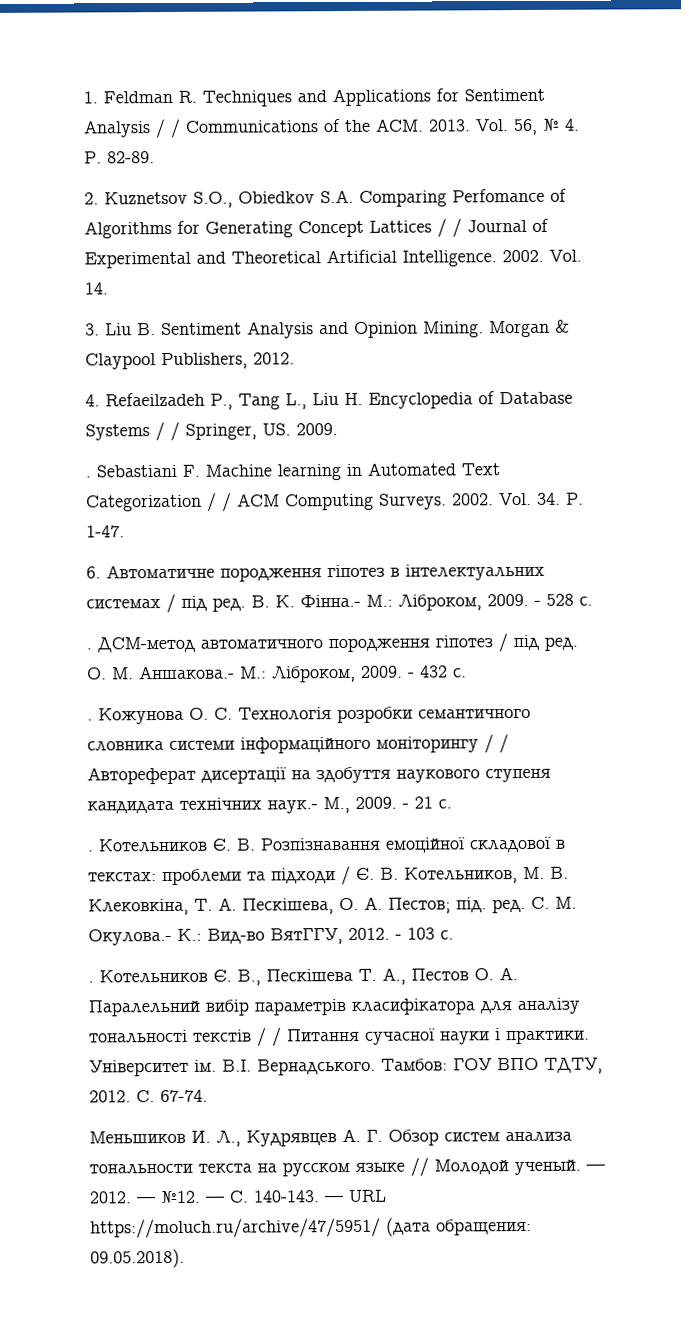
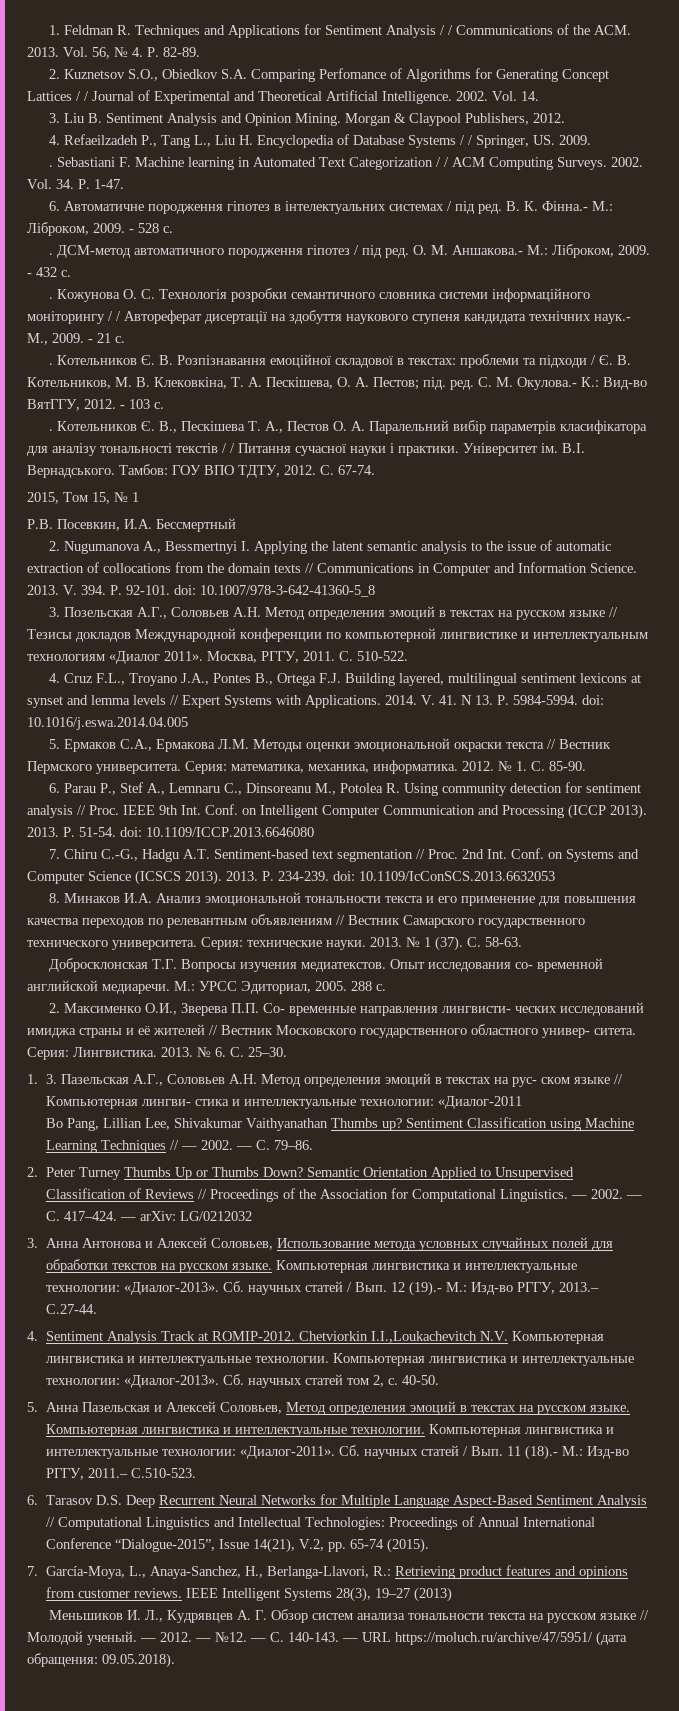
(208, 1096) none -> [27,492,139,504] [27,518,236,532] [49,540,612,554] [27,562,637,576] [27,585,375,597] [49,606,619,620] [27,628,648,642] [27,651,408,664] [49,673,642,686] [27,695,604,708] [27,717,188,730] [49,738,612,752] [27,760,586,774] [49,782,642,796] [27,804,647,819] [27,827,314,837] [49,848,640,862] [27,870,555,885] [49,892,637,906] [27,914,585,928] [27,936,522,951] [49,958,604,972] [27,980,386,994] [49,1002,645,1016] [27,1024,636,1038] [27,1047,287,1060] [27,1073,623,1087] [45,1096,522,1109] [45,1117,634,1131] [45,1140,313,1153] [27,1167,574,1180] [45,1188,642,1202] [45,1211,252,1221] [27,1237,613,1251] [45,1259,577,1273] [45,1281,599,1296] [45,1304,97,1314] [27,1331,604,1344] [45,1353,634,1366] [45,1374,439,1388] [27,1401,630,1415] [45,1424,614,1437] [45,1445,629,1460] [45,1468,196,1480] [27,1494,647,1508] [45,1516,595,1530] [45,1538,429,1553] [27,1565,628,1579] [45,1587,452,1602] // 2015, Том 15, № 1 // Р.В. Посевкин, И.А. Бессмертный // 2. Nugumanova A., Bessmertnyi I. Applying the latent semantic analysis to the issue of automatic extraction of collocations from the domain texts // Communications in Computer and Information Science. 2013. V. 394. P. 92-101. doi: 10.1007/978-3-642-41360-5_8 // 3. Позельская А.Г., Соловьев А.Н. Метод определения эмоций в текстах на русском языке // Тезисы докладов Международной конференции по компьютерной лингвистике и интеллектуальным технологиям «Диалог 2011». Москва, РГГУ, 2011. С. 510-522. // 4. Cruz F.L., Troyano J.A., Pontes B., Ortega F.J. Building layered, multilingual sentiment lexicons at synset and lemma levels // Expert Systems with Applications. 2014. V. 41. N 13. P. 5984-5994. doi: 10.1016/j.eswa.2014.04.005 // 5. Ермаков С.А., Ермакова Л.М. Методы оценки эмоциональной окраски текста // Вестник Пермского университета. Серия: математика, механика, информатика. 2012. № 1. С. 85-90. // 6. Parau P., Stef A., Lemnaru C., Dinsoreanu M., Potolea R. Using community detection for sentiment analysis // Proc. IEEE 9th Int. Conf. on Intelligent Computer Communication and Processing (ICCP 2013). 2013. P. 51-54. doi: 10.1109/ICCP.2013.6646080 // 7. Chiru C.-G., Hadgu A.T. Sentiment-based text segmentation // Proc. 2nd Int. Conf. on Systems and Computer Science (ICSCS 2013). 2013. P. 234-239. doi: 10.1109/IcConSCS.2013.6632053 // 8. Минаков И.А. Анализ эмоциональной тональности текста и его применение для повышения качества переходов по релевантным объявлениям // Вестник Самарского государственного технического университета. Серия: технические науки. 2013. № 1 (37). С. 58-63. // Добросклонская Т.Г. Вопросы изучения медиатекстов. Опыт исследования со- временной английской медиаречи. М.: УРСС Эдиториал, 2005. 288 с. // 2. Максименко О.И., Зверева П.П. Со- временные направления лингвисти- ческих исследований имиджа страны и её жителей // Вестник Московского государственного областного универ- ситета. Серия: Лингвистика. 2013. № 6. С. 25–30. // 1. 3. Пазельская А.Г., Соловьев А.Н. Метод определения эмоций в текстах на рус- ском языке // Компьютерная лингви- стика и интеллектуальные технологии: «Диалог-2011 // Bo Pang, Lillian Lee, Shivakumar Vaithyanathan Thumbs up? Sentiment Classification using Machine Learning Techniques // — 2002. — С. 79–86. // 2. Peter Turney Thumbs Up or Thumbs Down? Semantic Orientation Applied to Unsupervised Classification of Reviews // Proceedings of the Association for Computational Linguistics. — 2002. — С. 417–424. — arΧiv: LG/0212032 // 3. Анна Антонова и Алексей Соловьев, Использование метода условных случайных полей для обработки текстов на русском языке. Компьютерная лингвистика и интеллектуальные технологии: «Диалог-2013». Сб. научных статей / Вып. 12 (19).- М.: Изд-во РГГУ, 2013.– С.27-44. // 4. Sentiment Analysis Track at ROMIP-2012. Chetviorkin I.I.,Loukachevitch N.V. Компьютерная лингвистика и интеллектуальные технологии. Компьютерная лингвистика и интеллектуальные технологии: «Диалог-2013». Сб. научных статей том 2, с. 40-50. // 5. Анна Пазельская и Алексей Соловьев, Метод определения эмоций в текстах на русском языке. Компьютерная лингвистика и интеллектуальные технологии. Компьютерная лингвистика и интеллектуальные технологии: «Диалог-2011». Сб. научных статей / Вып. 11 (18).- М.: Изд-во РГГУ, 2011.– С.510-523. // 6. Tarasov D.S. Deep Recurrent Neural Networks for Multiple Language Aspect-Based Sentiment Analysis // Computational Linguistics and Intellectual Technologies: Proceedings of Annual International Conference “Dialogue-2015”, Issue 14(21), V.2, pp. 65-74 (2015). // 7. García-Moya, L., Anaya-Sanchez, H., Berlanga-Llavori, R.: Retrieving product features and opinions from customer reviews. IEEE Intelligent Systems 28(3), 19–27 (2013)

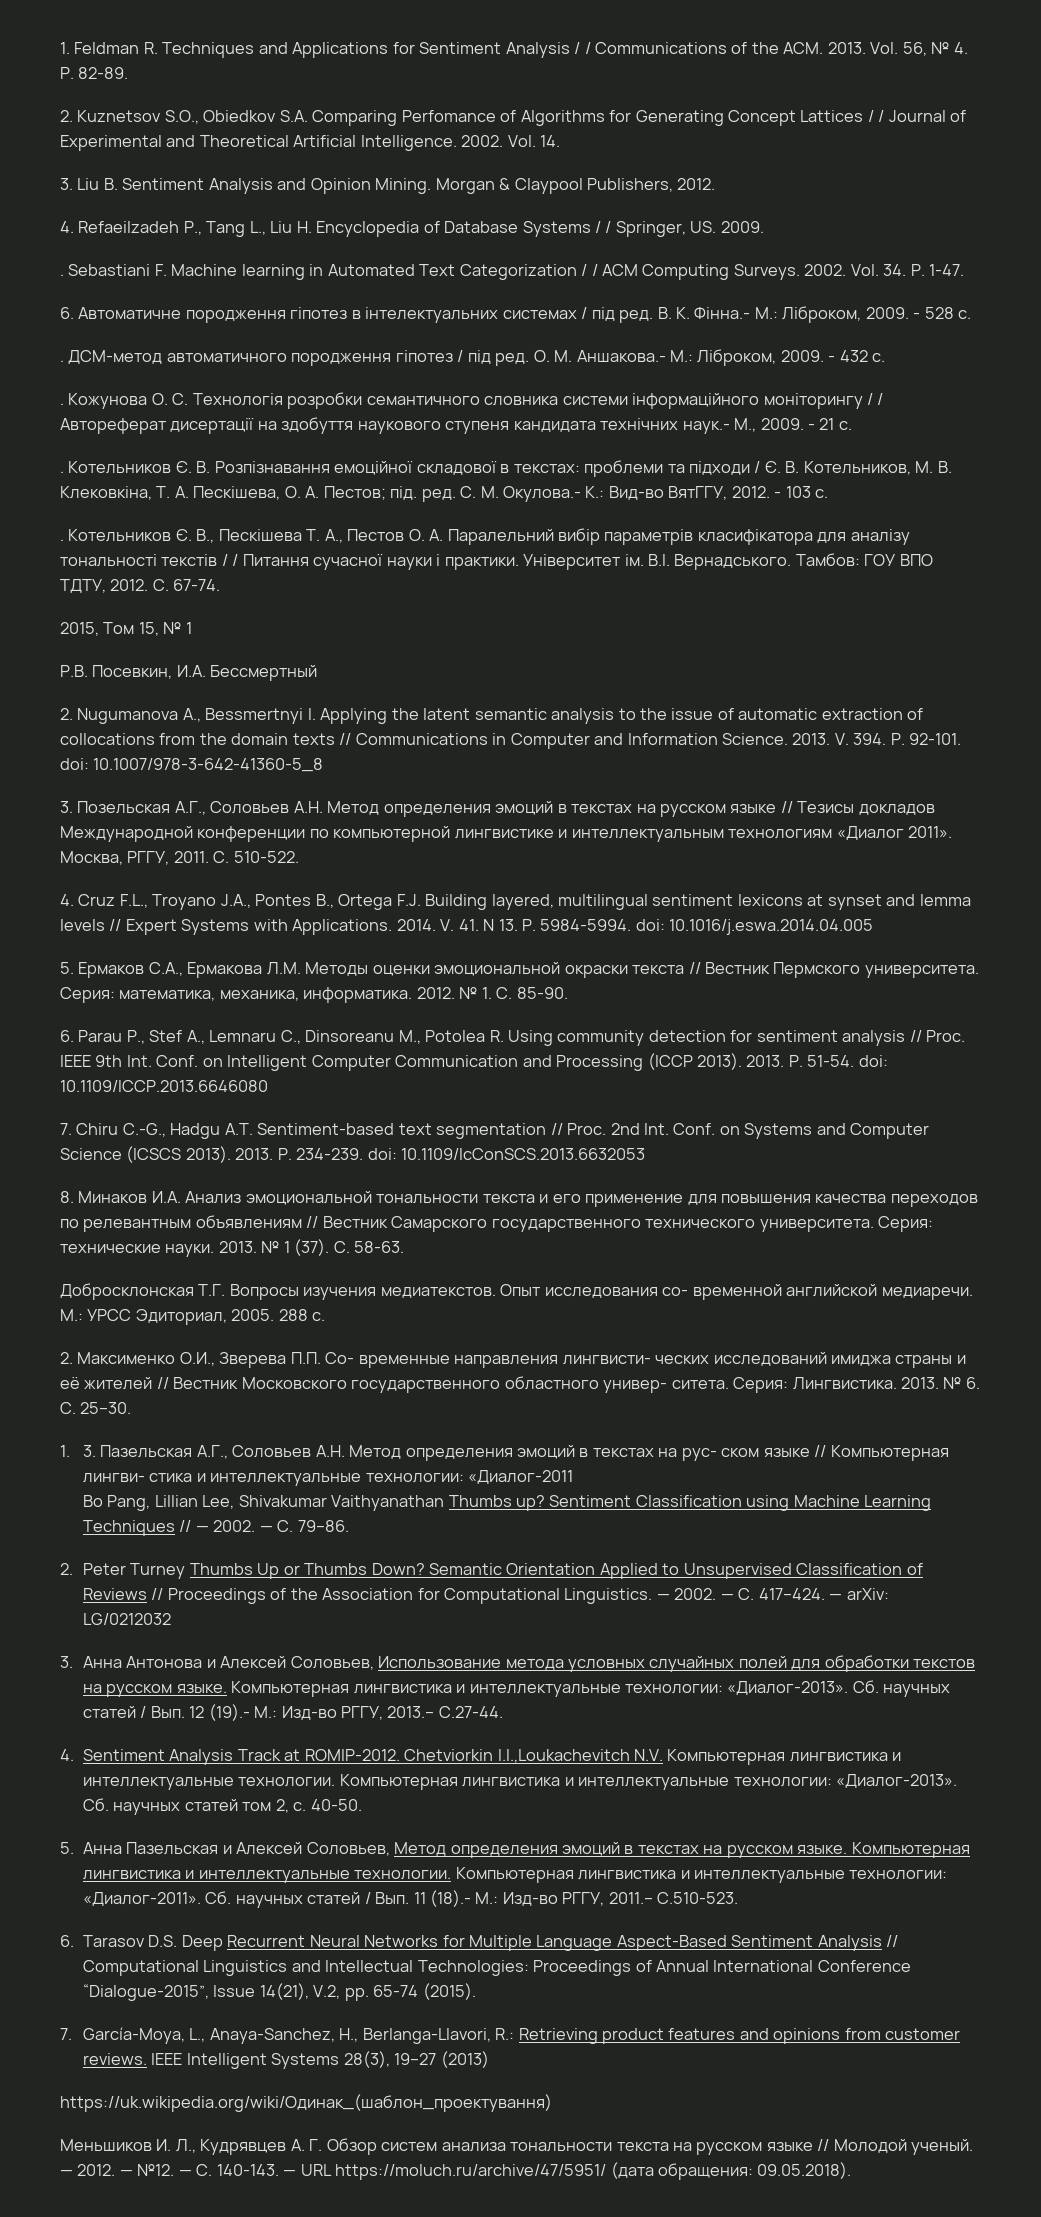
(452, 1594) none -> [60,2094,552,2112] // https://uk.wikipedia.org/wiki/Одинак_(шаблон_проектування)

